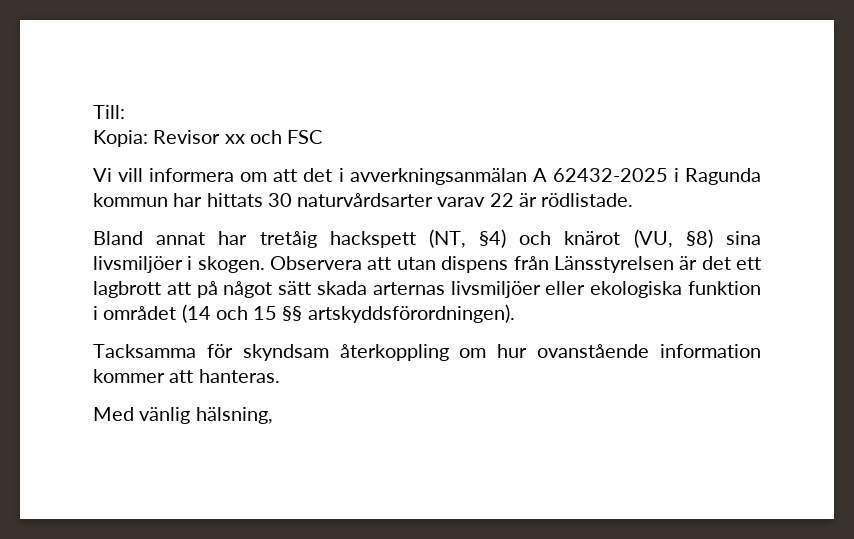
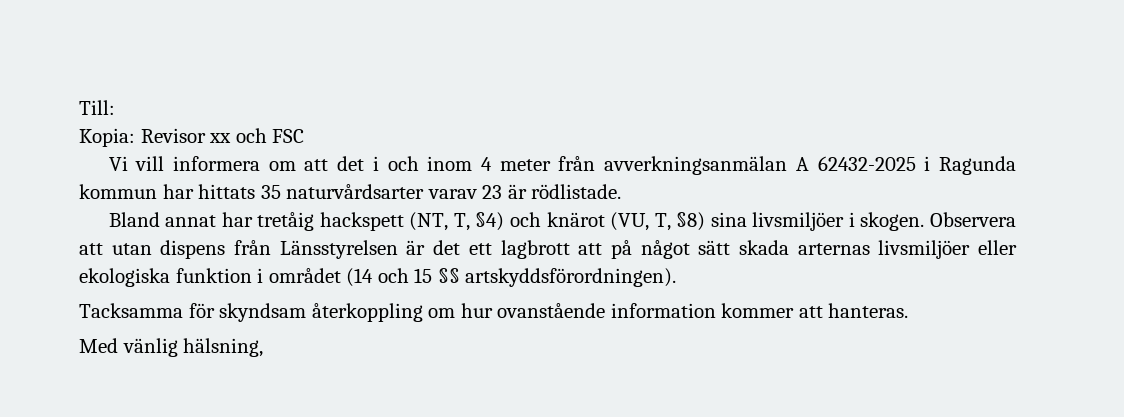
(344, 175) none -> [387,156,596,171] och inom 4 meter från
[267,193,292,207] 30 -> [260,185,281,199] 35
[489,193,514,207] 22 -> [482,185,503,199] 23
(466, 238) none -> [453,213,470,231] T,
(673, 238) none -> [654,213,671,231] T,

